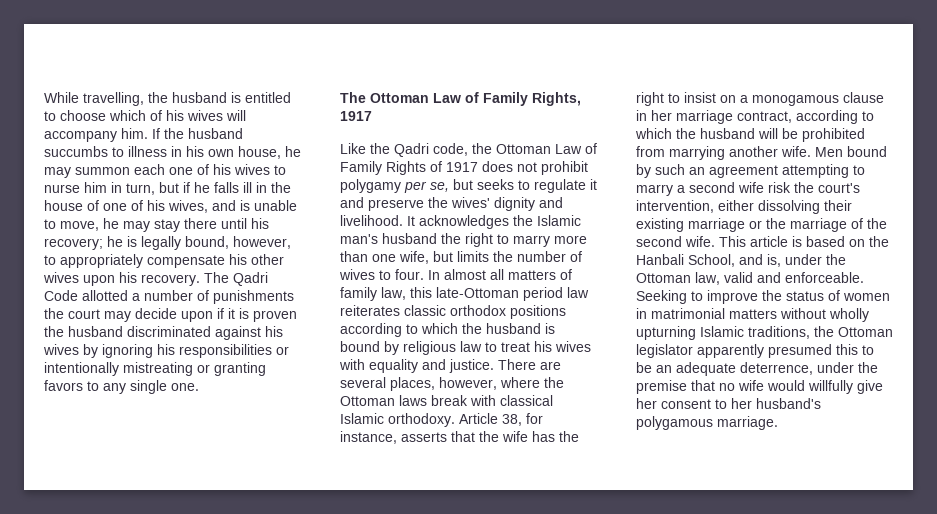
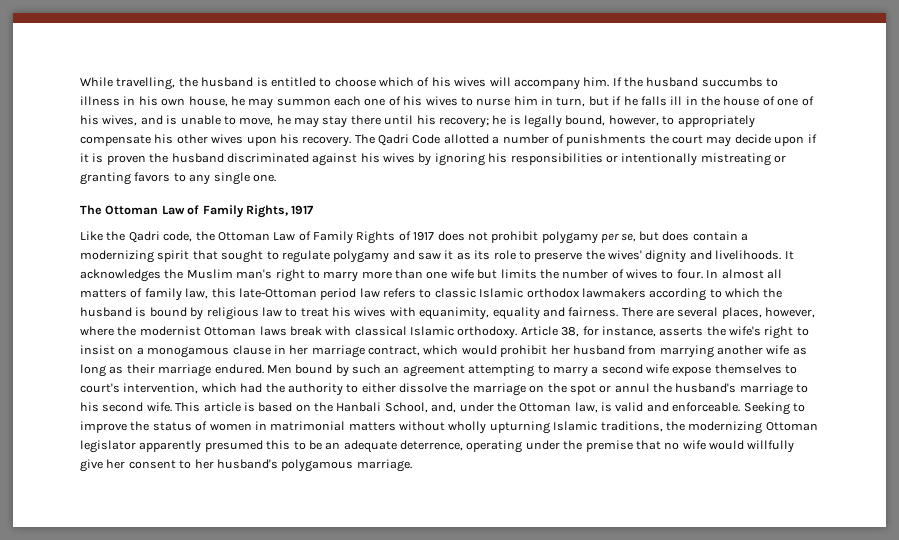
[477,179,597,193] [340,197,364,208] seeks to regulate it and -> [662,231,748,241] [80,250,531,263] does contain a modernizing spirit that sought to regulate polygamy and saw it as its role to
[340,215,403,226] livelihood. -> [715,250,782,260] livelihoods.
[537,215,581,226] [340,233,461,244] Islamic man's husband the -> [186,269,273,279] Muslim man's
[399,251,429,264] wife, -> [450,269,474,279] wife
[340,305,566,319] reiterates classic orthodox positions -> [383,288,646,298] refers to classic Islamic orthodox lawmakers
(365, 364) none -> [419,307,490,320] equanimity,
[449,359,494,373] justice. -> [568,307,619,317] fairness.
(564, 382) none -> [139,326,201,336] modernist
[451,431,579,442] that the wife has the -> [706,326,761,336] the wife's
[796,110,874,124] [635,128,865,142] [636,146,811,160] according to which the husband will be prohibited from marrying another wife. -> [423,345,807,358] [80,364,264,377] which would prohibit her husband from marrying another wife as long as their marriage endured.
[768,182,860,193] [636,200,852,214] [636,218,887,232] risk the court's intervention, either dissolving their existing marriage or the marriage of the -> [672,364,798,376] [80,383,809,396] [80,402,99,412] expose themselves to court's intervention, which had the authority to either dissolve the marriage on the spot or annul the husband's marriage to his
[739,254,781,267] and is, -> [431,402,457,413] and,
(720, 278) none -> [601,402,612,412] is
(834, 331) none -> [688,421,763,434] modernizing
(813, 368) none -> [466,440,523,453] operating

